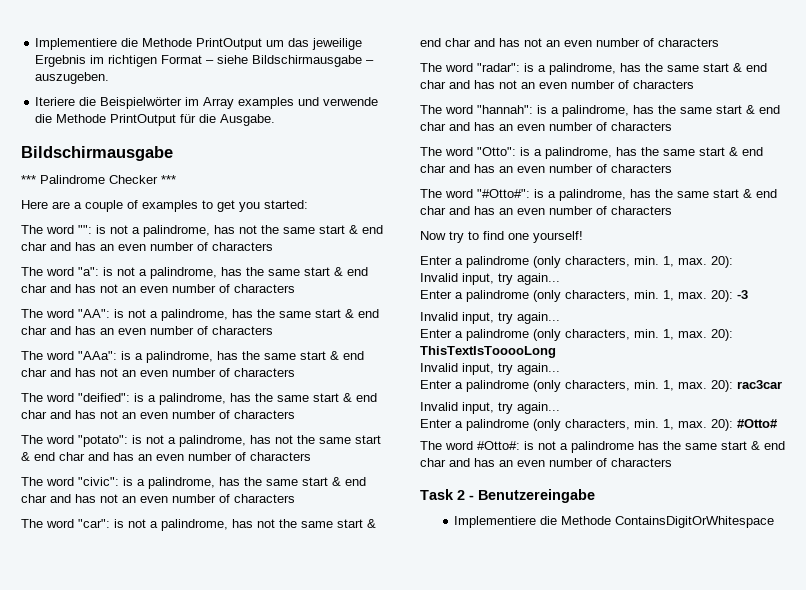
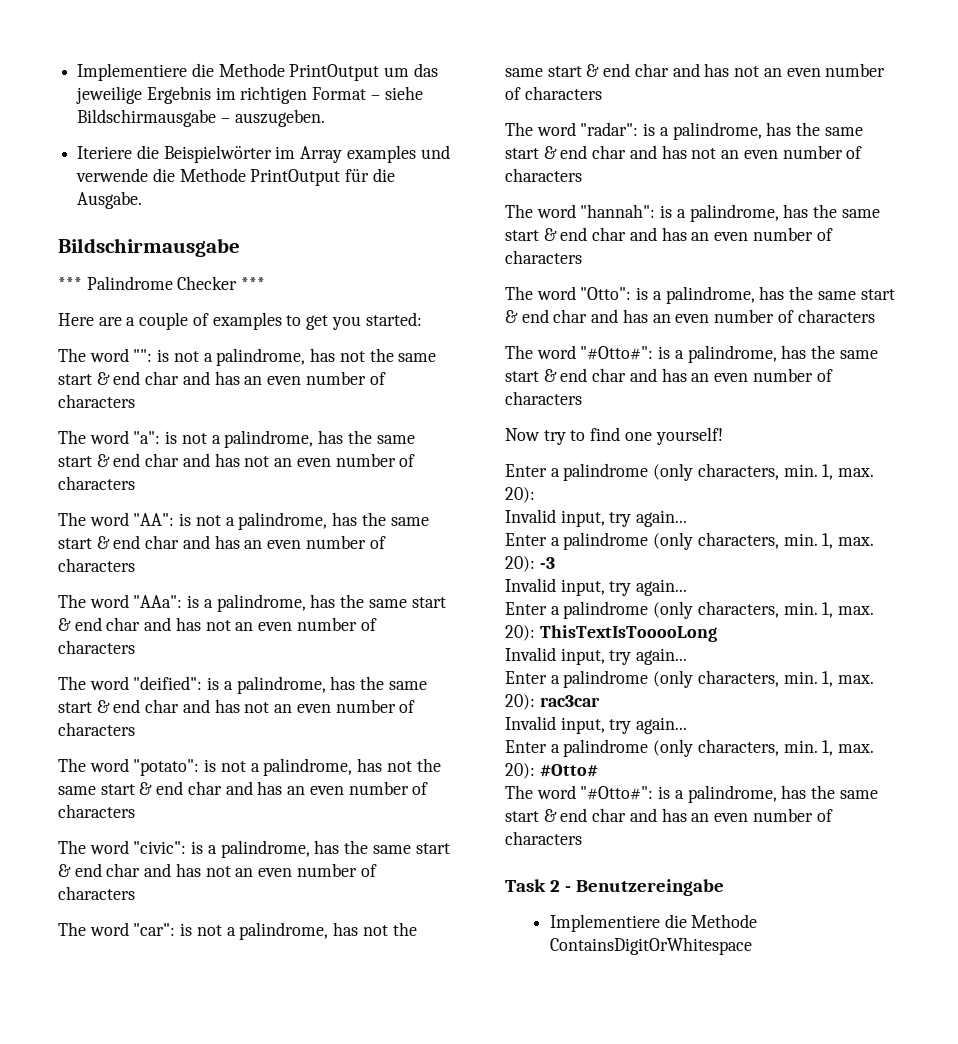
[477,441,634,453] #Otto#: is not a palindrome -> [580,785,777,803] "#Otto#": is a palindrome,

